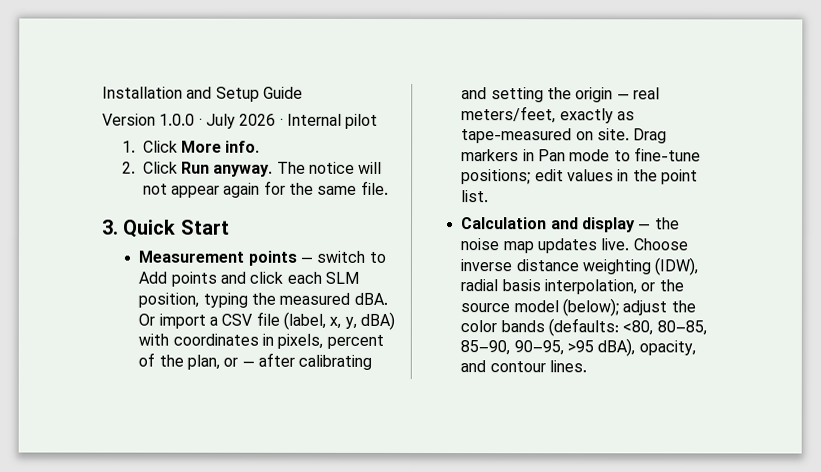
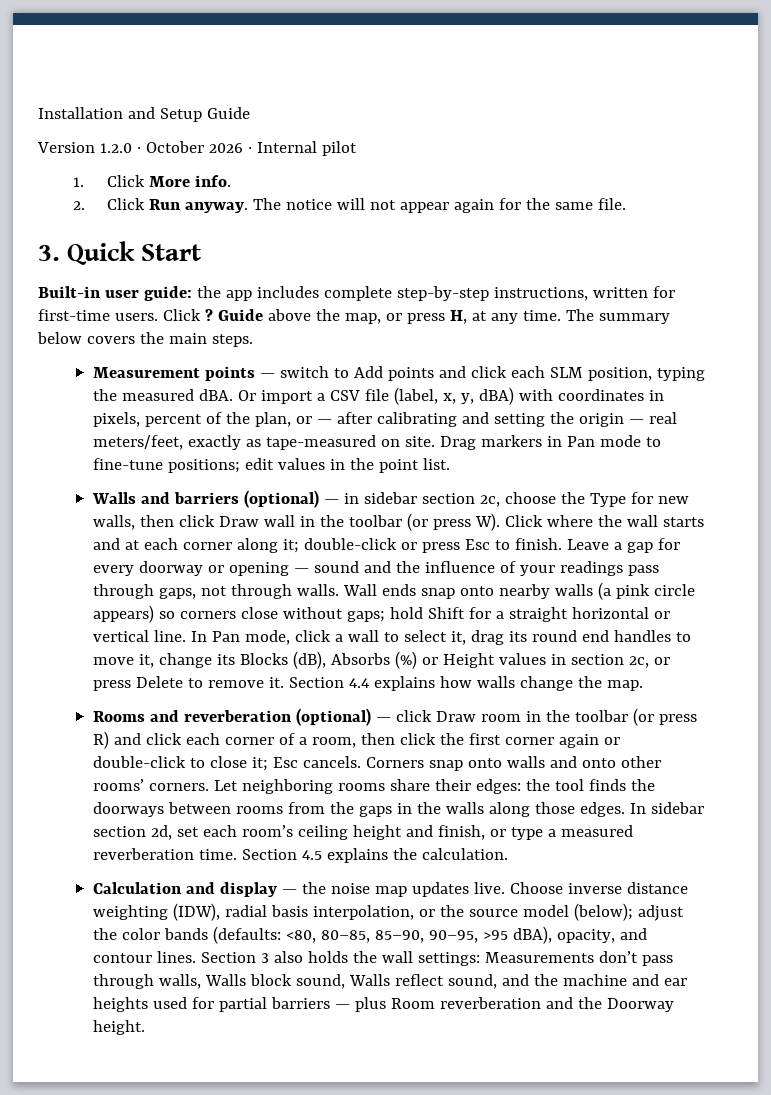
[159,113,236,129] 1.0.0 · July -> [99,141,204,153] 1.2.0 · October
(230, 227) none -> [38,286,675,301] [38,309,670,324] [37,332,253,347] // Built-in user guide: the app includes complete step-by-step instructions, written for first-time users. Click ? Guide above the map, or press H, at any time. The summary below covers the main steps.
(490, 196) none -> [91,490,689,508] [92,513,704,531] [92,538,680,553] [92,561,659,576] [92,582,695,600] [92,605,670,623] [92,630,691,645] [92,651,670,669] [92,676,643,691] [92,708,697,726] [92,731,620,749] [92,756,661,771] [92,779,655,794] [92,802,704,817] [92,825,633,840] [92,848,508,863] // Walls and barriers (optional) — in sidebar section 2c, choose the Type for new walls, then click Draw wall in the toolbar (or press W). Click where the wall starts and at each corner along it; double-click or press Esc to finish. Leave a gap for every doorway or opening — sound and the influence of your readings pass through gaps, not through walls. Wall ends snap onto nearby walls (a pink circle appears) so corners close without gaps; hold Shift for a straight horizontal or vertical line. In Pan mode, click a wall to select it, drag its round end handles to move it, change its Blocks (dB), Absorbs (%) or Height values in section 2c, or press Delete to remove it. Section 4.4 explains how walls change the map. // Rooms and reverberation (optional) — click Draw room in the toolbar (or press R) and click each corner of a room, then click the first corner again or double-click to close it; Esc cancels. Corners snap onto walls and onto other rooms’ corners. Let neighboring rooms share their edges: the tool finds the doorways between rooms from the gaps in the walls along those edges. In sidebar section 2d, set each room’s ceiling height and finish, or type a measured reverberation time. Section 4.5 explains the calculation.
(587, 366) none -> [200,951,673,966] [92,974,687,989] [92,997,674,1012] [92,1020,145,1035] Section 3 also holds the wall settings: Measurements don’t pass through walls, Walls block sound, Walls reflect sound, and the machine and ear heights used for partial barriers — plus Room reverberation and the Doorway height.

